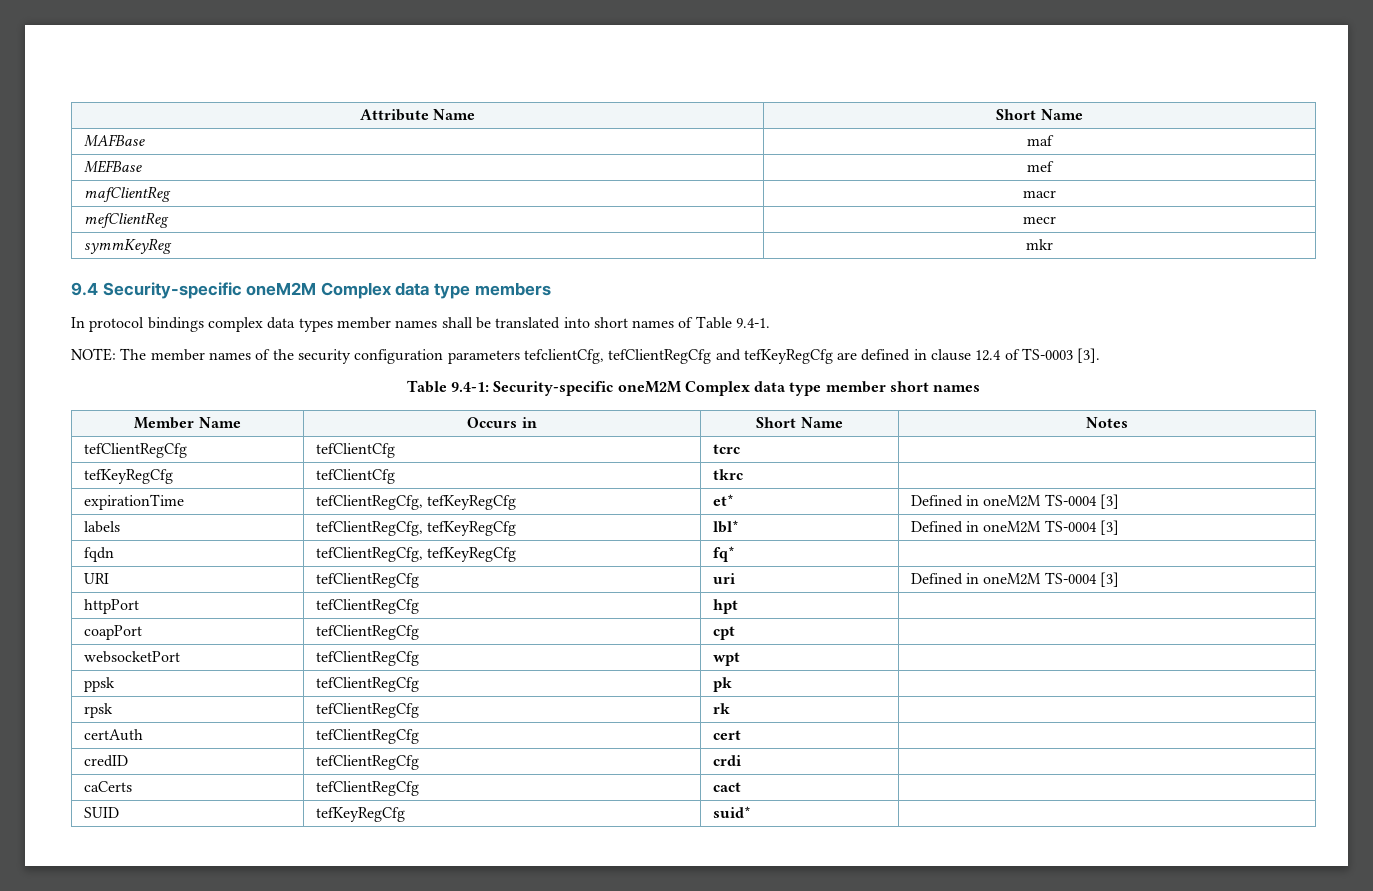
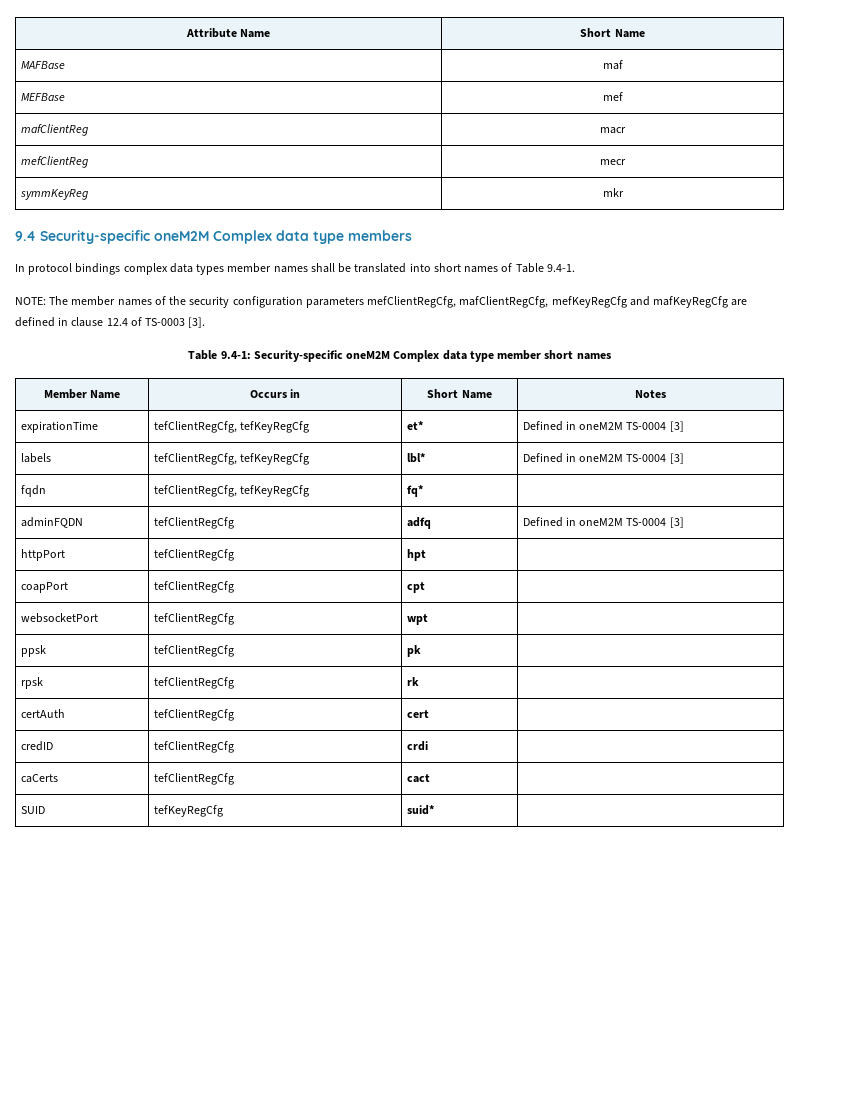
[523,349,833,364] tefclientCfg, tefClientRegCfg and tefKeyRegCfg -> [367,296,729,308] mefClientRegCfg, mafClientRegCfg, mefKeyRegCfg and mafKeyRegCfg
[83,443,187,458] [315,443,395,458] [712,444,740,454] [83,469,173,484] [315,469,395,484] [712,469,743,480] // tefClientRegCfg | tefClientCfg | tcrc | // tefKeyRegCfg | tefClientCfg | tkrc | -> (666, 394) none
[83,573,109,584] [315,573,419,588] [712,573,735,584] URI | tefClientRegCfg | uri -> [20,517,83,528] [153,517,234,529] [406,517,431,529] adminFQDN | tefClientRegCfg | adfq

